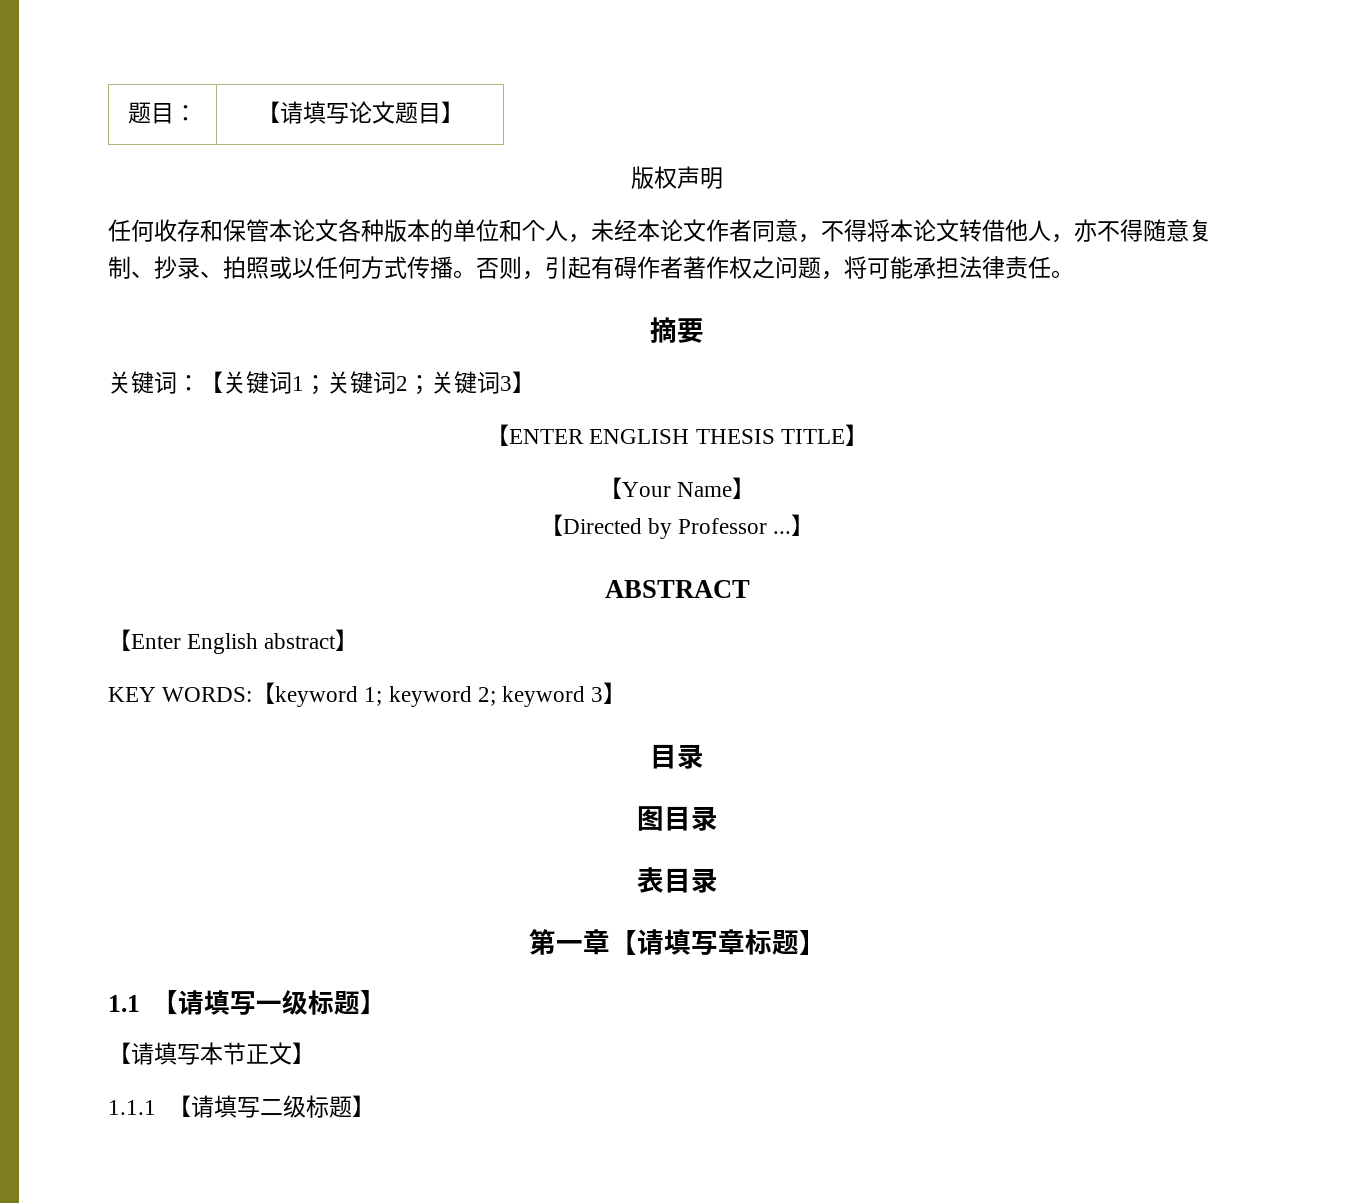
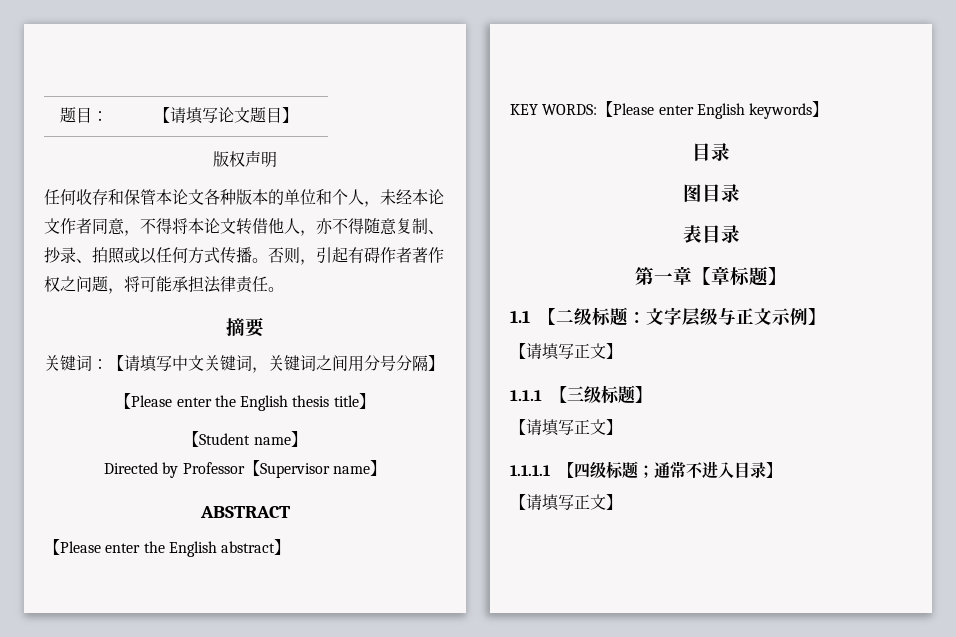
[223,371,535,395] [486,424,868,446] [598,477,756,499] [539,514,563,536] 关键词1；关键词2；关键词3】 // 【ENTER ENGLISH THESIS TITLE】 // 【Your Name】 // 【 -> [124,355,444,373] [115,393,375,411] [183,431,307,447] 请填写中文关键词，关键词之间用分号分隔】 // 【Please enter the English thesis title】 // 【Student name】 //
[773,531,792,534] ... -> [243,460,370,478] 【Supervisor name
[131,634,181,649] Enter -> [60,541,165,553] Please enter the
[275,686,604,707] keyword 1; keyword 2; keyword 3 -> [613,103,813,119] Please enter English keywords
[636,929,718,955] 请填写 -> (711, 276) none
[177,990,282,1015] 请填写一 -> [556,307,826,326] [510,343,622,360] [510,386,584,403] 二级标题：文字层级与正文示例】 // 【请填写正文】 // 1.1.1【三
[200,1042,315,1065] [108,1095,352,1118] 本节正文】 // 1.1.1【请填写二级标题 -> [574,419,622,435] [510,461,782,479] [510,494,606,511] 正文】 // 1.1.1.1【四级标题；通常不进入目录】 // 【请填写正文

